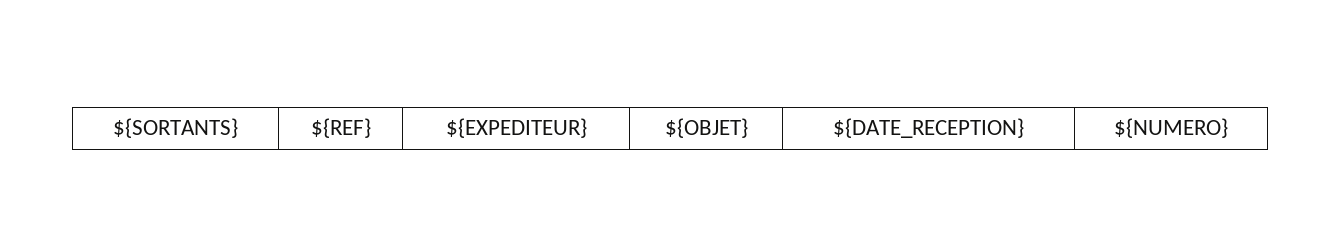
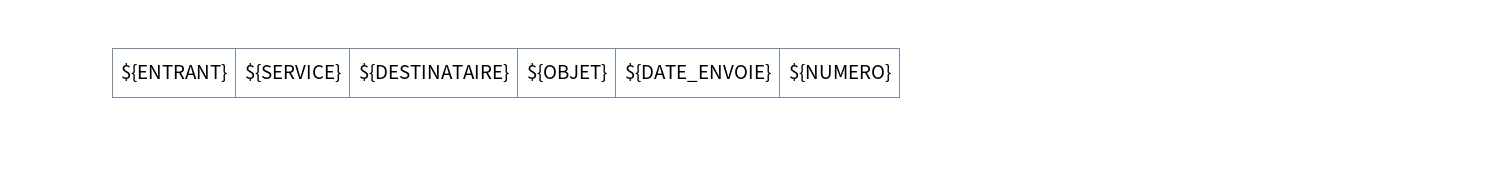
[113,118,238,138] [310,118,371,138] [445,118,587,138] ${SORTANTS} | ${REF} | ${EXPEDITEUR} -> [121,63,227,82] [244,63,341,82] [358,63,509,82] ${ENTRANT} | ${SERVICE} | ${DESTINATAIRE}
[833,118,1024,138] ${DATE_RECEPTION} -> [624,63,771,82] ${DATE_ENVOIE}

